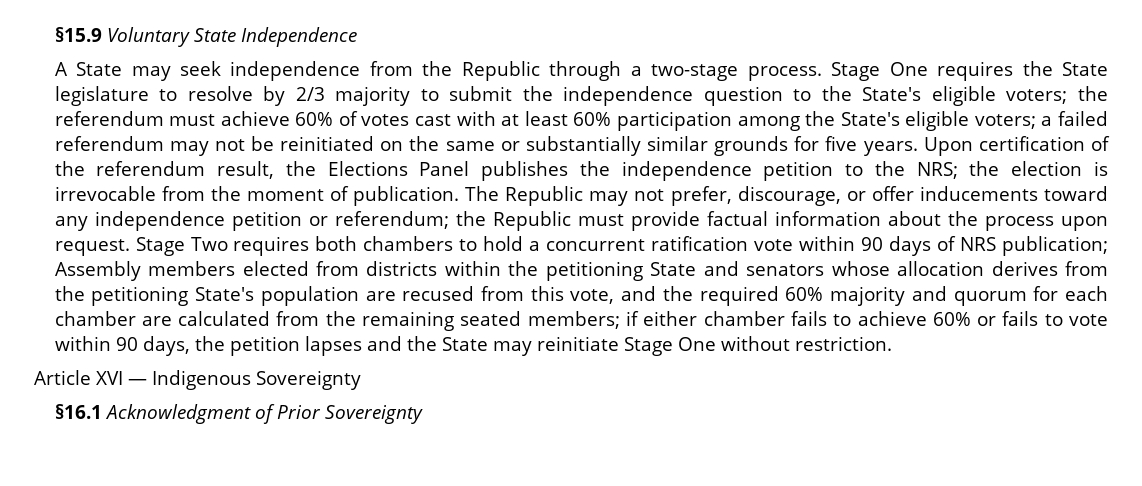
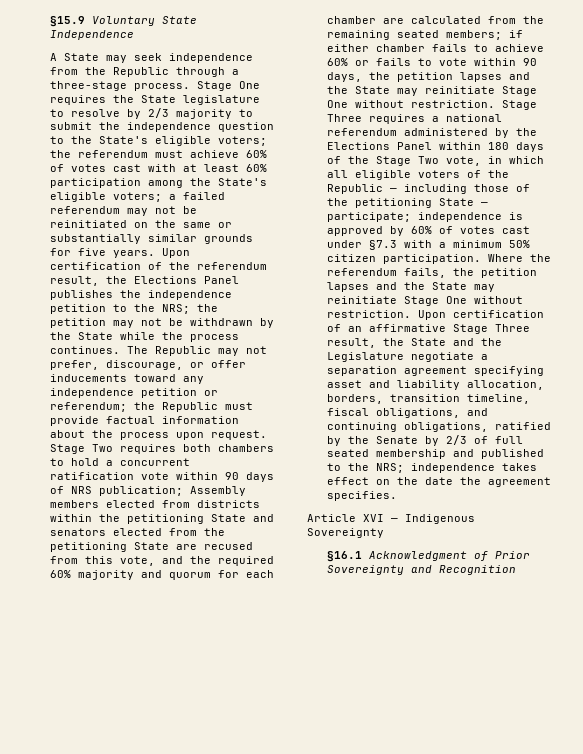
[651,64,739,81] two-stage -> [49,81,127,91] three-stage
[1011,161,1108,176] [54,186,460,206] election is irrevocable from the moment of publication. -> [49,318,274,328] [49,332,239,342] [49,346,120,354] petition may not be withdrawn by the State while the process continues.
[831,261,1058,276] whose allocation derives -> [112,528,162,536] elected
[195,286,359,306] State's population -> [133,542,169,550] State
(892, 343) none -> [501,100,537,110] [326,114,502,124] [326,128,537,138] [326,142,544,152] [326,156,544,166] [326,170,509,180] [326,184,530,194] [326,198,488,208] [326,212,523,222] [326,226,530,236] [326,240,530,250] [326,254,551,264] [326,268,537,278] [326,282,495,292] [326,296,523,306] [326,310,544,320] [326,324,530,334] [326,338,502,348] [326,352,488,362] [326,366,544,376] [326,380,544,390] [326,394,530,404] [326,408,488,418] [326,422,551,432] [326,435,523,446] [326,449,544,459] [326,463,537,473] [326,477,551,487] [326,491,397,501] Stage Three requires a national referendum administered by the Elections Panel within 180 days of the Stage Two vote, in which all eligible voters of the Republic — including those of the petitioning State — participate; independence is approved by 60% of votes cast under §7.3 with a minimum 50% citizen participation. Where the referendum fails, the petition lapses and the State may reinitiate Stage One without restriction. Upon certification of an affirmative Stage Three result, the State and the Legislature negotiate a separation agreement specifying asset and liability allocation, borders, transition timeline, fiscal obligations, and continuing obligations, ratified by the Senate by 2/3 of full seated membership and published to the NRS; independence takes effect on the date the agreement specifies.
(423, 414) none -> [410,565,516,575] and Recognition

